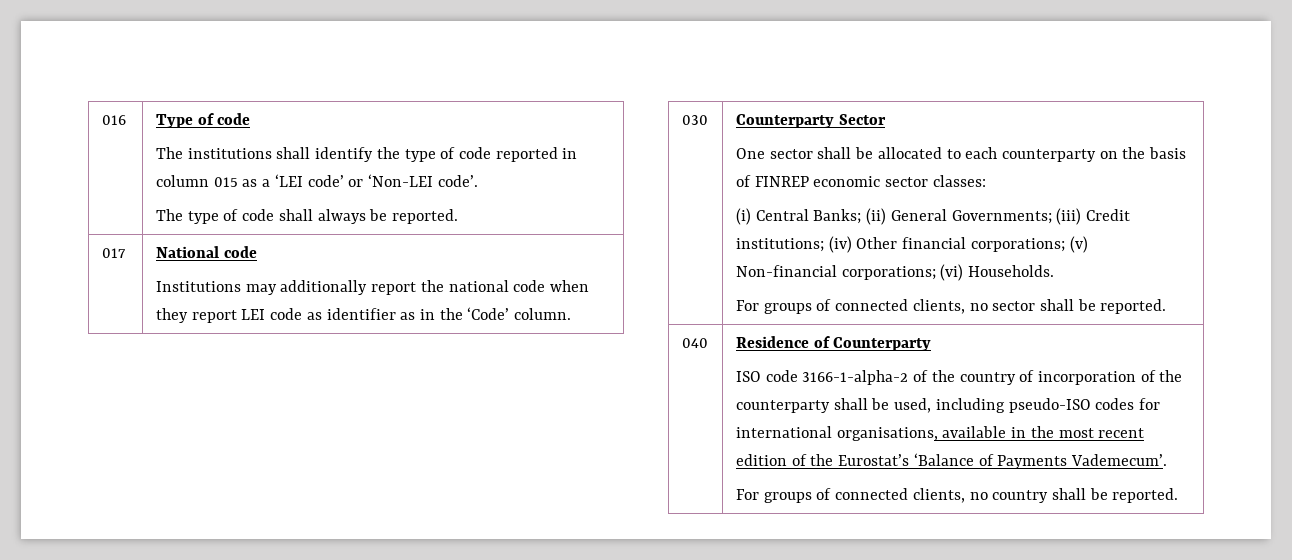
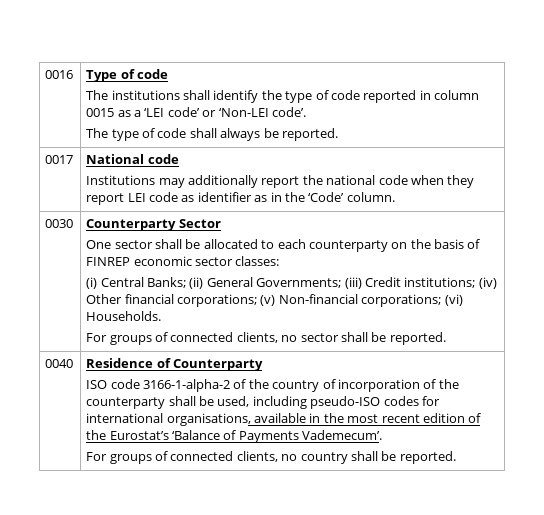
[101,115,126,125] 016 -> [45,70,74,79] 0016
[213,177,238,187] 015 -> [86,108,115,117] 0015
[101,248,126,258] 017 -> [45,155,74,164] 0017
[681,115,708,125] 030 -> [45,219,74,228] 0030
[681,338,708,348] 040 -> [45,359,74,368] 0040

